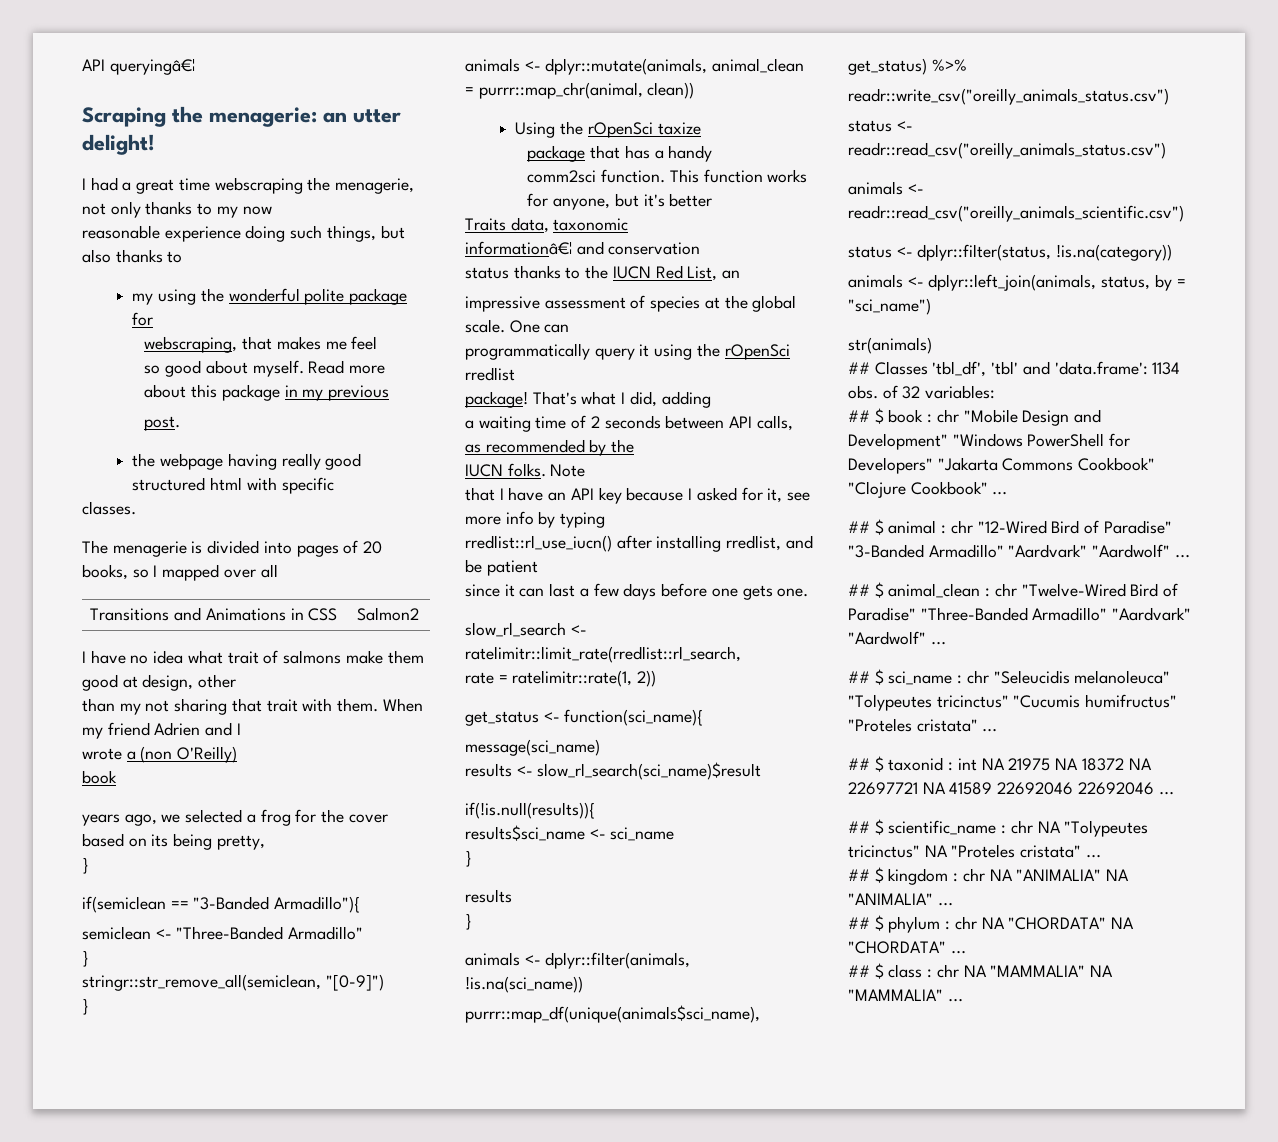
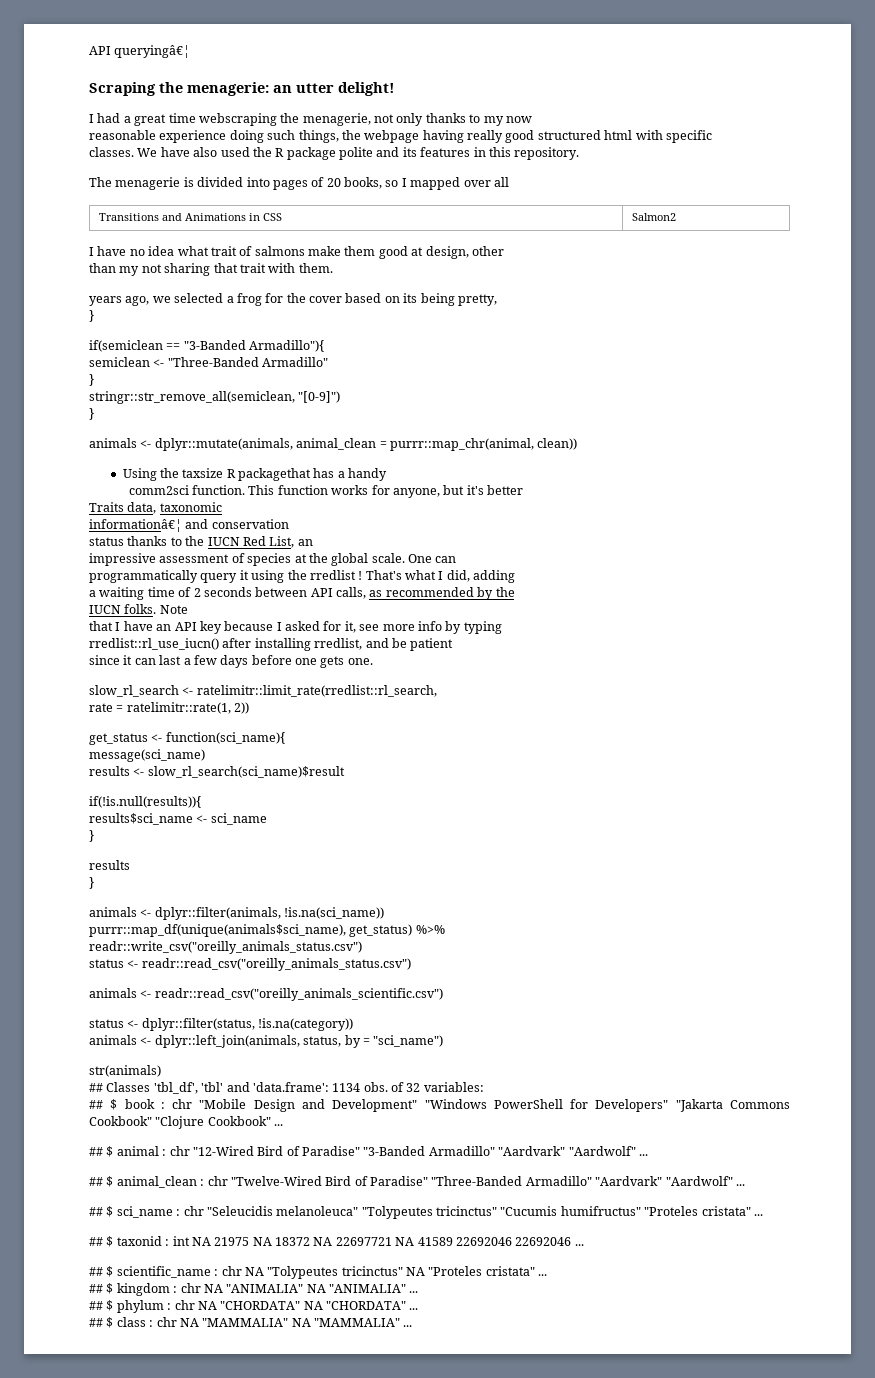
[380,225,405,239] [82,249,183,263] [132,288,408,305] [132,312,154,326] [144,336,378,353] [144,360,385,377] [144,384,389,401] [144,416,181,431] but also thanks to // my using the wonderful polite package for // webscraping, that makes me feel // so good about myself. Read more about this package in my previous // post. // -> (339, 136) none
(136, 508) none -> [137,147,580,160] We have also used the R package polite and its features in this repository.
[382,698,423,712] [82,722,241,739] [82,746,238,763] [82,770,117,784] When my friend Adrien and I // wrote a (non O'Reilly) // book -> (333, 268) none
[587,122,701,138] [527,145,621,162] rOpenSci taxize // package that -> [182,468,312,481] taxsize R packagethat
[724,344,790,360] rOpenSci -> (307, 575) none
[465,391,528,408] // package! -> [358,571,363,580] !

